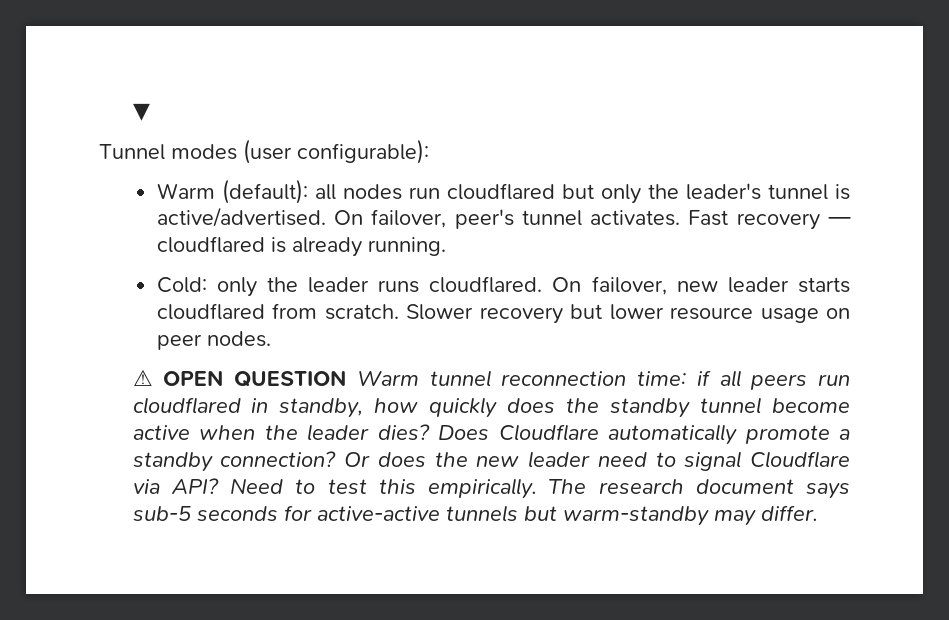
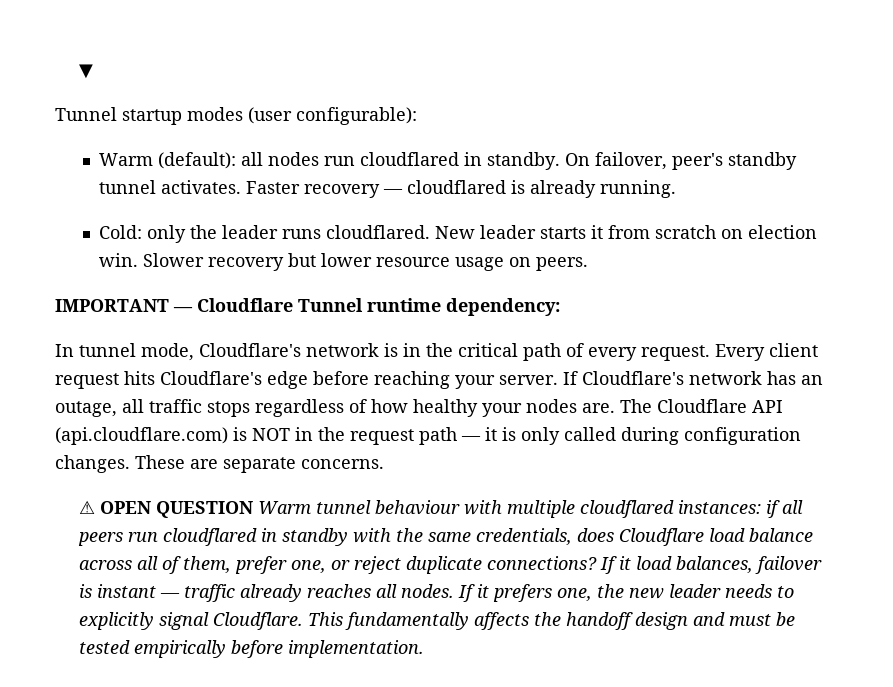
(165, 152) none -> [122,109,182,125] startup
[561,183,851,204] [156,207,326,227] but only the leader's tunnel is active/advertised. -> [463,152,560,170] in standby.
(514, 219) none -> [727,152,797,170] standby
[688,210,729,226] Fast -> [245,181,300,194] Faster
[552,276,850,295] [156,303,399,320] On failover, new leader starts cloudflared from scratch. -> [434,225,817,239] [98,253,138,267] New leader starts it from scratch on election win.
[156,331,271,350] peer nodes. -> [535,257,588,271] [55,298,560,316] [55,343,818,361] [55,371,823,389] [55,399,783,417] [55,427,801,445] [55,455,384,473] peers. // IMPORTANT — Cloudflare Tunnel runtime dependency: // In tunnel mode, Cloudflare's network is in the critical path of every request. Every client request hits Cloudflare's edge before reaching your server. If Cloudflare's network has an outage, all traffic stops regardless of how healthy your nodes are. The Cloudflare API (api.cloudflare.com) is NOT in the request path — it is only called during configuration changes. These are separate concerns.
[501,371,687,386] reconnection time: -> [375,500,762,518] behaviour with multiple cloudflared instances:
[279,397,850,418] [132,424,850,445] [132,451,850,472] [132,478,850,499] [132,505,818,526] standby, how quickly does the standby tunnel become active when the leader dies? Does Cloudflare automatically promote a standby connection? Or does the new leader need to signal Cloudflare via API? Need to test this empirically. The research document says sub-5 seconds for active-active tunnels but warm-standby may differ. -> [282,528,814,546] [79,556,823,574] [79,584,795,602] [79,612,796,630] [79,640,425,658] standby with the same credentials, does Cloudflare load balance across all of them, prefer one, or reject duplicate connections? If it load balances, failover is instant — traffic already reaches all nodes. If it prefers one, the new leader needs to explicitly signal Cloudflare. This fundamentally affects the handoff design and must be tested empirically before implementation.

